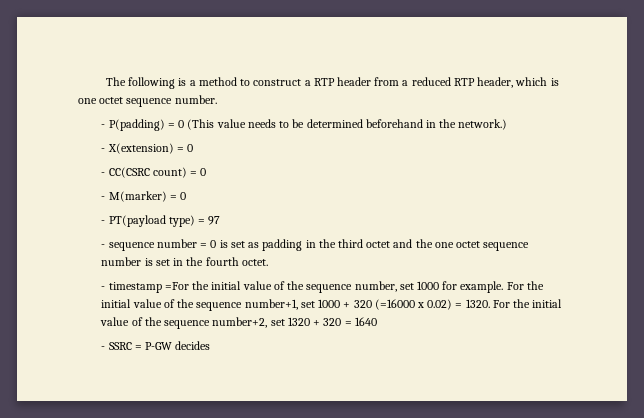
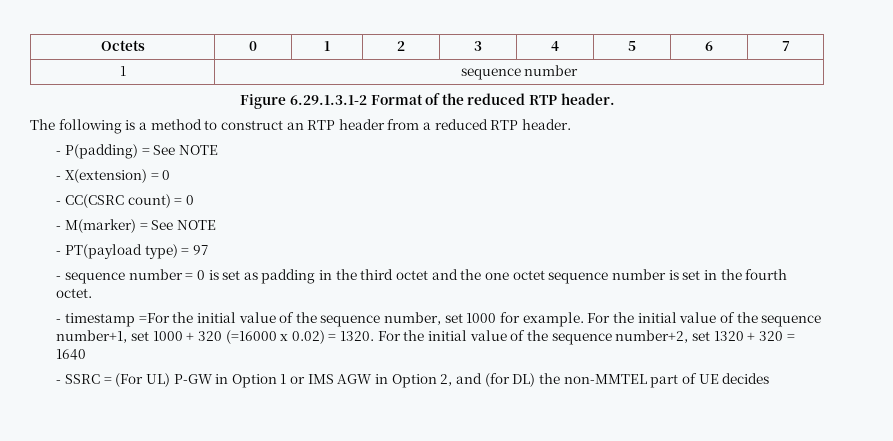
(105, 81) none -> [100,40,145,51] [249,41,257,51] [324,41,330,51] [397,41,405,51] [474,41,482,51] [551,41,559,51] [628,41,636,51] [705,41,713,51] [781,41,790,51] [119,66,126,76] [460,65,579,80] [240,93,615,109] Octets | 0 | 1 | 2 | 3 | 4 | 5 | 6 | 7 // 1 | sequence number // Figure 6.29.1.3.1-2 Format of the reduced RTP header. //
[304,80,311,86] a -> [286,122,304,130] an
[477,77,559,88] [78,95,217,107] [101,119,508,131] header, which is one octet sequence number. // - P(padding) = 0 (This value needs to be determined beforehand in the network.) -> [522,119,572,130] [56,144,218,159] header. // - P(padding) = See NOTE
[180,192,187,200] 0 -> [151,220,216,230] See NOTE
[145,342,173,350] P-GW -> [115,373,719,388] (For UL) P-GW in Option 1 or IMS AGW in Option 2, and (for DL) the non-MMTEL part of UE

